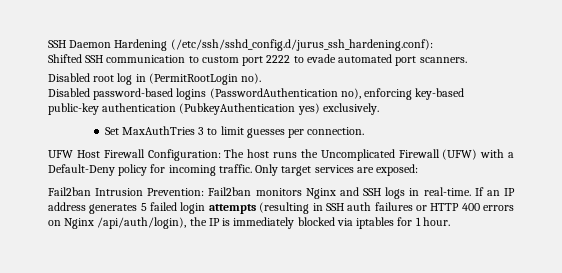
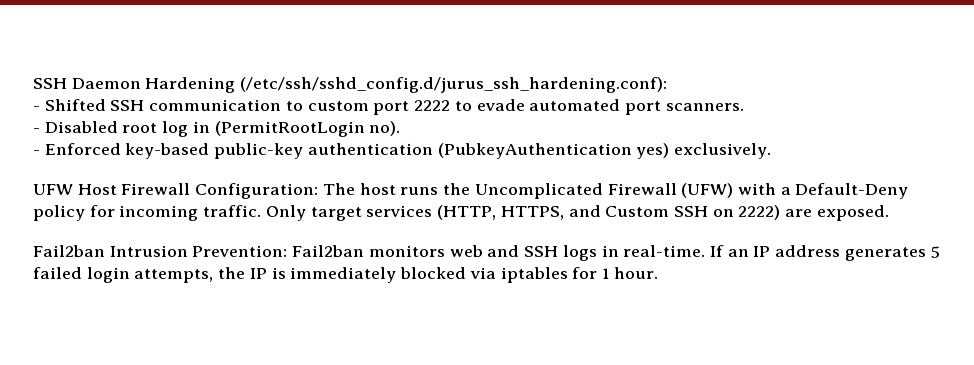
(433, 45) none -> [33,106,40,111] -
(467, 60) none -> [33,128,40,133] -
[48,88,413,100] Disabled password-based logins (PasswordAuthentication no), enforcing -> [33,143,121,155] - Enforced
[104,126,365,138] // Set MaxAuthTries 3 to limit guesses per connection. -> (772, 151) none
[356,164,419,176] are exposed: -> [437,205,889,221] (HTTP, HTTPS, and Custom SSH on 2222) are exposed.
[305,188,336,199] Nginx -> [449,245,483,257] web
[208,202,514,214] [48,217,187,229] attempts (resulting in SSH auth failures or HTTP 400 errors on Nginx /api/auth/login), -> [134,269,214,283] attempts,

